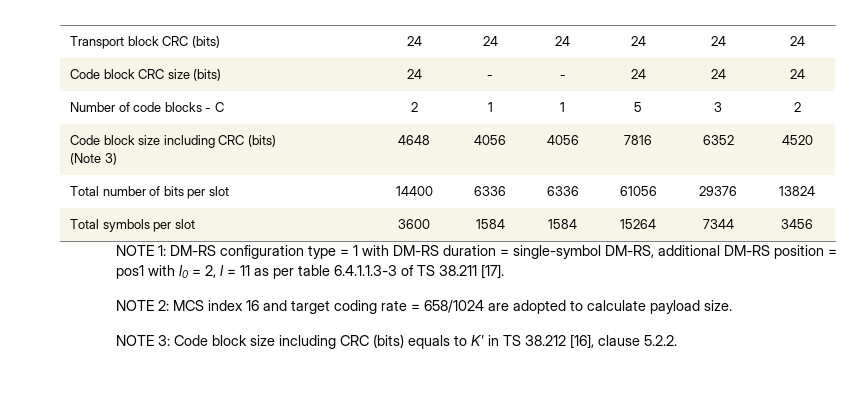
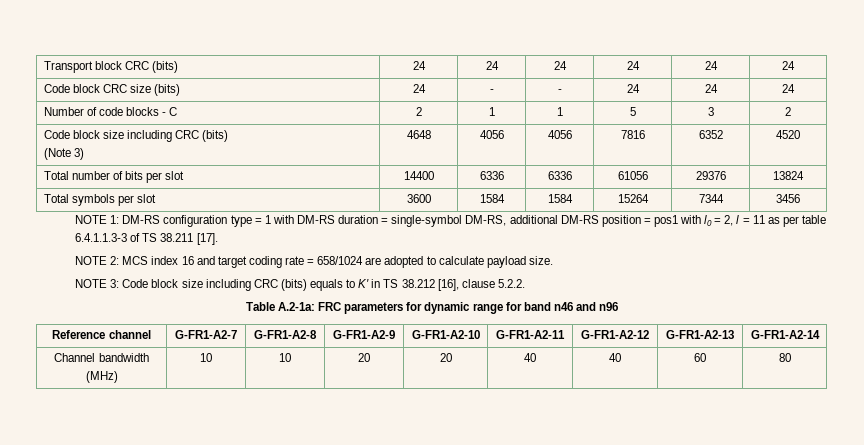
(677, 340) none -> [245,302,619,314] [52,330,151,339] [175,330,237,339] [254,330,317,339] [333,330,396,339] [411,330,480,339] [496,330,565,339] [581,330,649,339] [666,330,734,339] [750,330,820,339] [54,353,149,362] [85,371,118,383] [200,353,212,362] [279,353,291,362] [358,353,371,362] [439,353,452,362] [524,353,536,362] [609,353,621,362] [694,353,706,362] [778,353,791,362] // Table A.2-1a: FRC parameters for dynamic range for band n46 and n96 // Reference channel | G-FR1-A2-7 | G-FR1-A2-8 | G-FR1-A2-9 | G-FR1-A2-10 | G-FR1-A2-11 | G-FR1-A2-12 | G-FR1-A2-13 | G-FR1-A2-14 // Channel bandwidth (MHz) | 10 | 10 | 20 | 20 | 40 | 40 | 60 | 80

